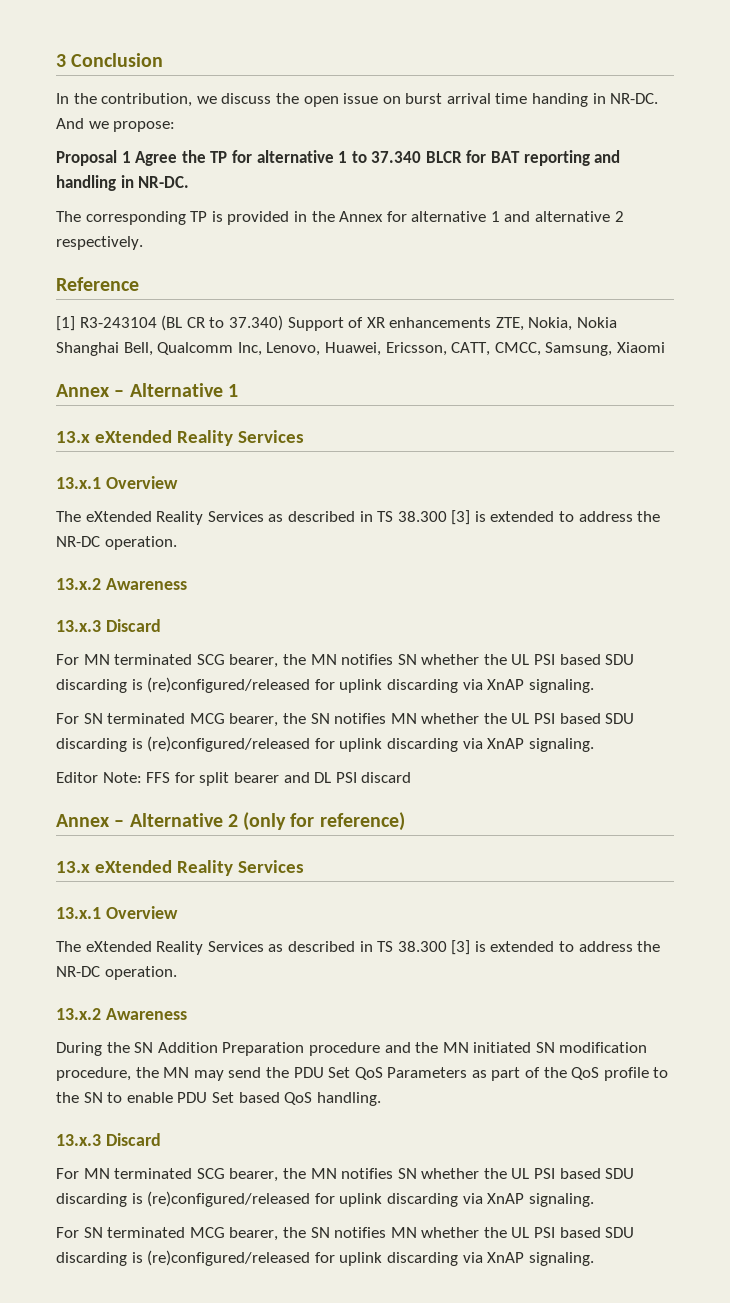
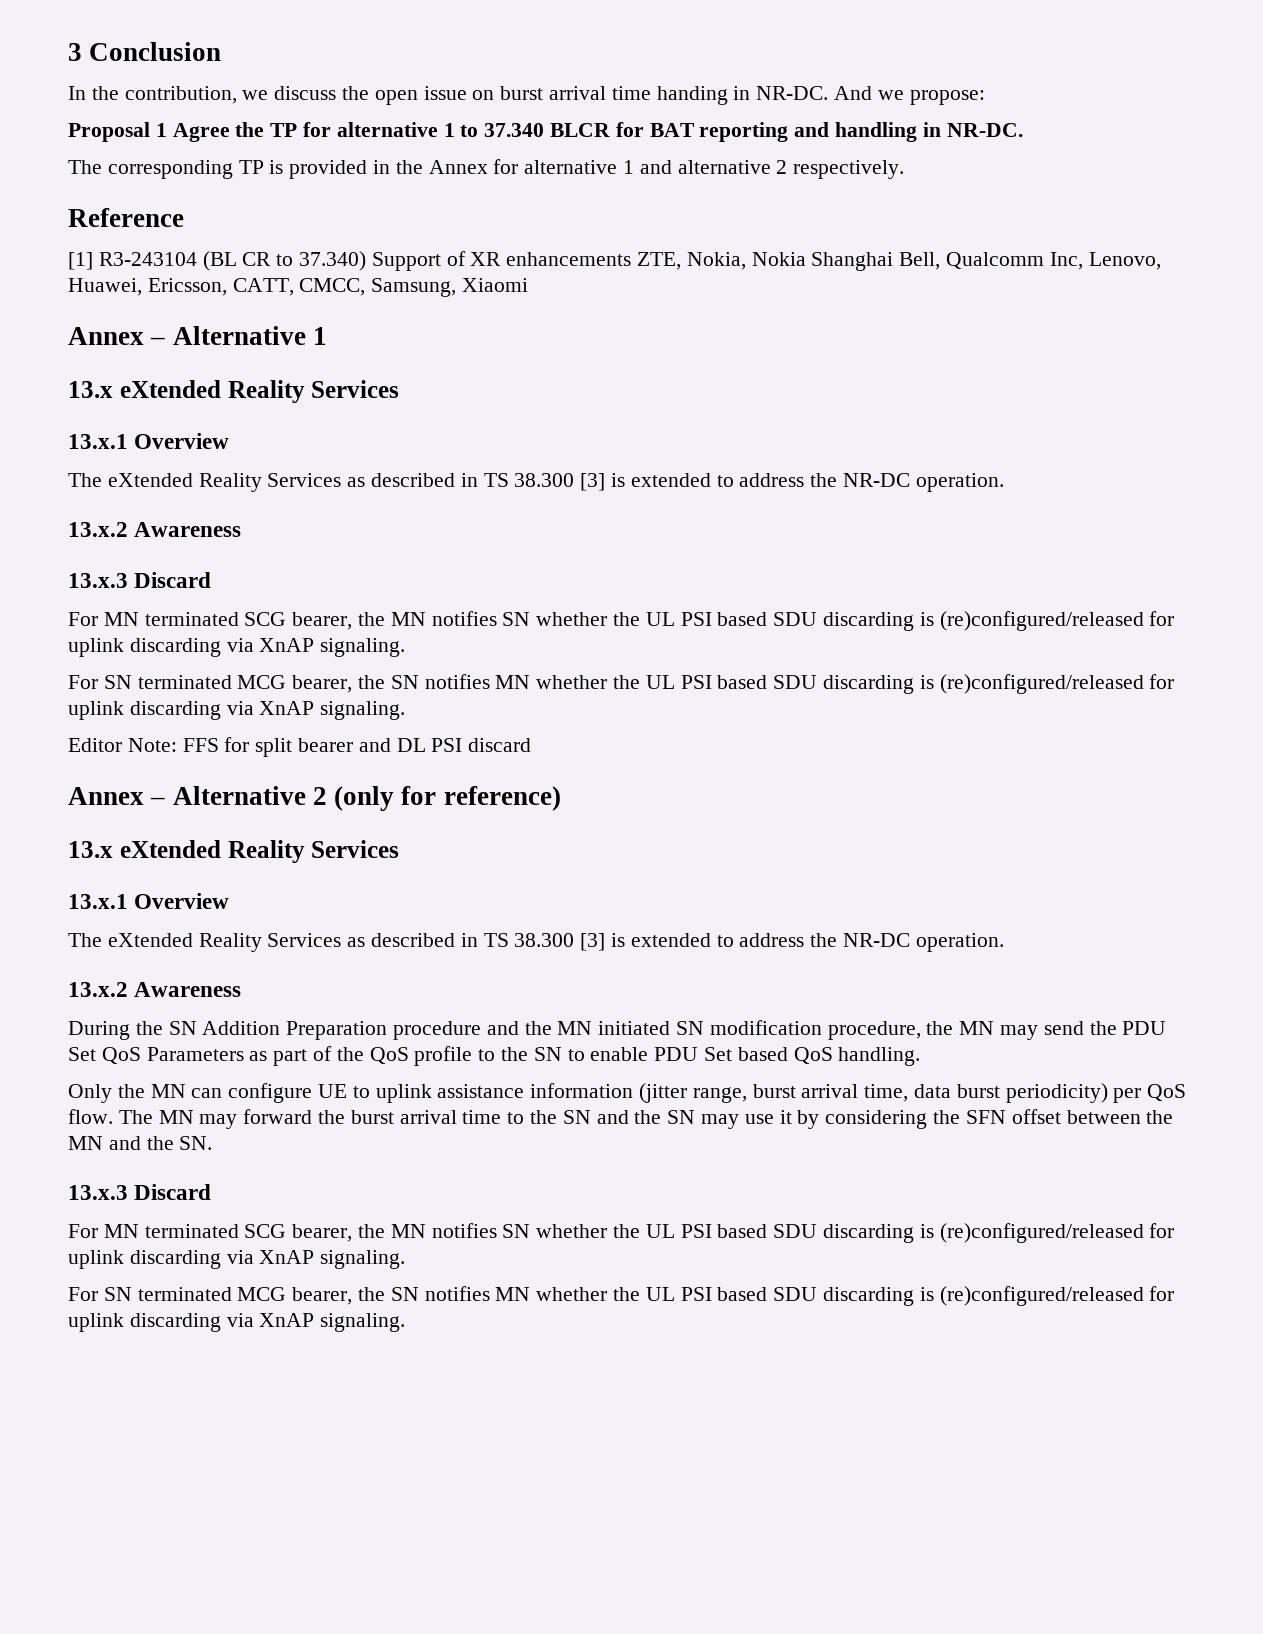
(381, 1099) none -> [68,1083,1187,1103] [68,1109,1174,1129] [68,1136,213,1150] // Only the MN can configure UE to uplink assistance information (jitter range, burst arrival time, data burst periodicity) per QoS flow. The MN may forward the burst arrival time to the SN and the SN may use it by considering the SFN offset between the MN and the SN.

